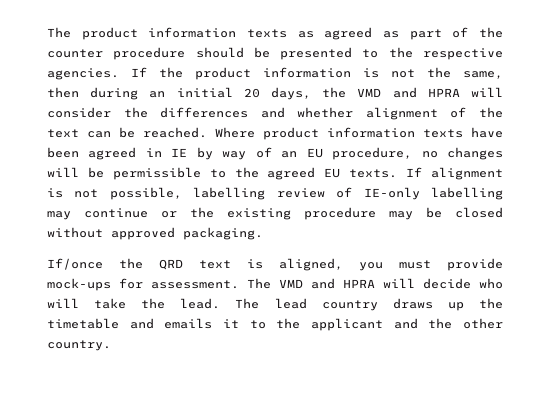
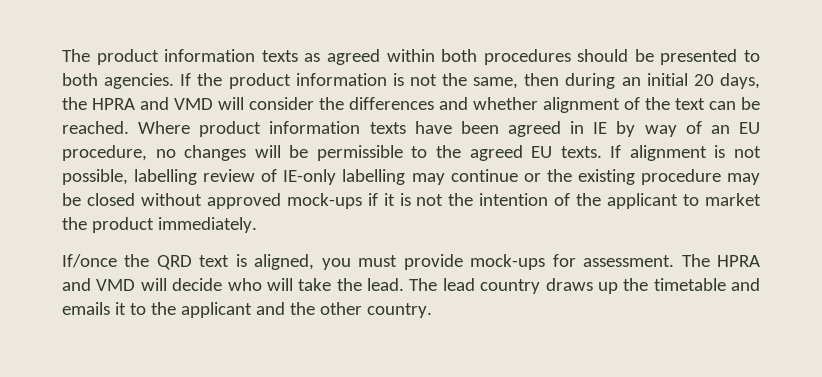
[383,27,504,40] [47,47,186,60] as part of the counter procedure -> [386,49,571,65] within both procedures
[388,47,503,60] the respective -> [62,73,98,86] both
[357,87,460,98] VMD and HPRA -> [92,97,213,110] HPRA and VMD
[183,227,263,240] packaging. -> [286,193,761,209] [62,217,257,233] mock-ups if it is not the intention of the applicant to market the product immediately.
[279,278,375,289] VMD and HPRA -> [716,255,760,267] [62,278,136,291] HPRA and VMD

